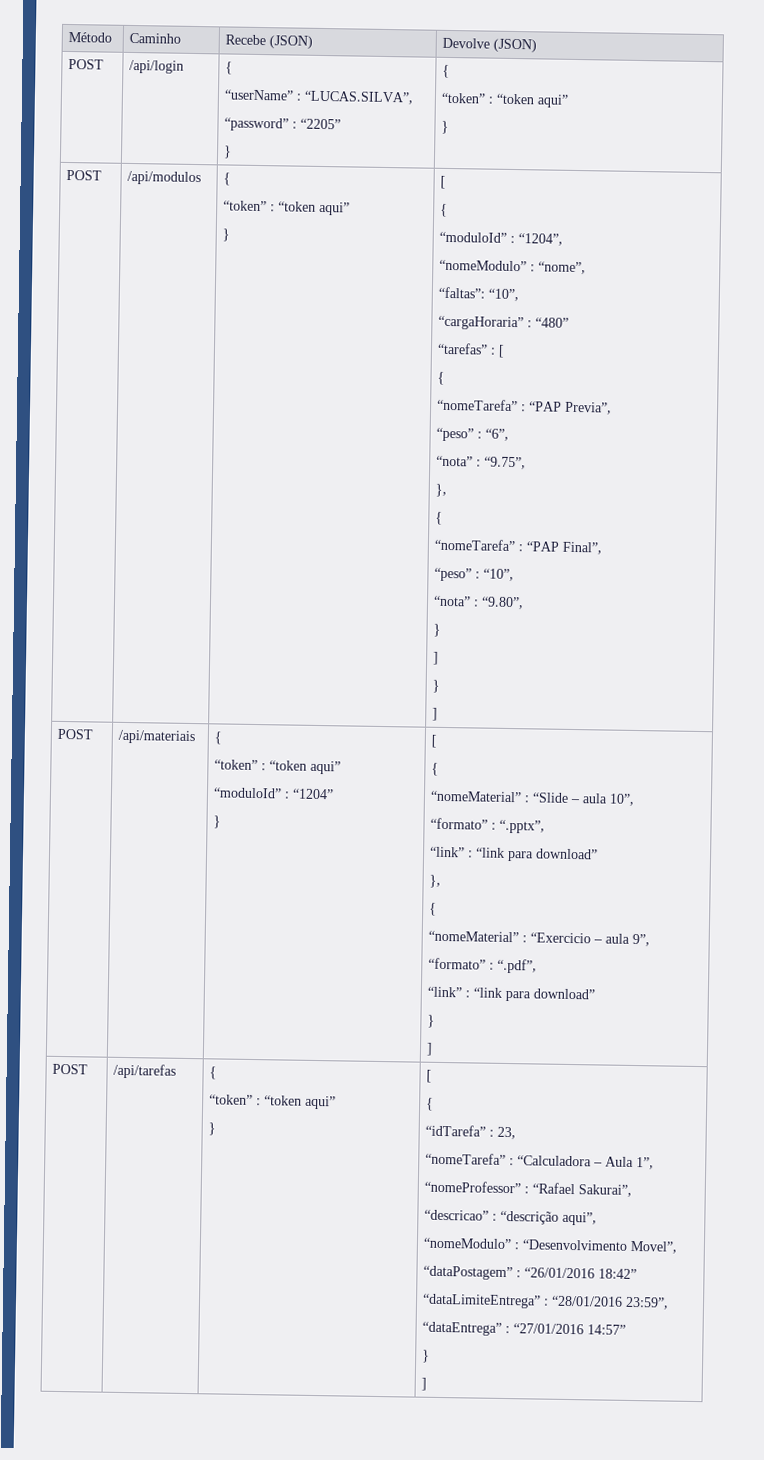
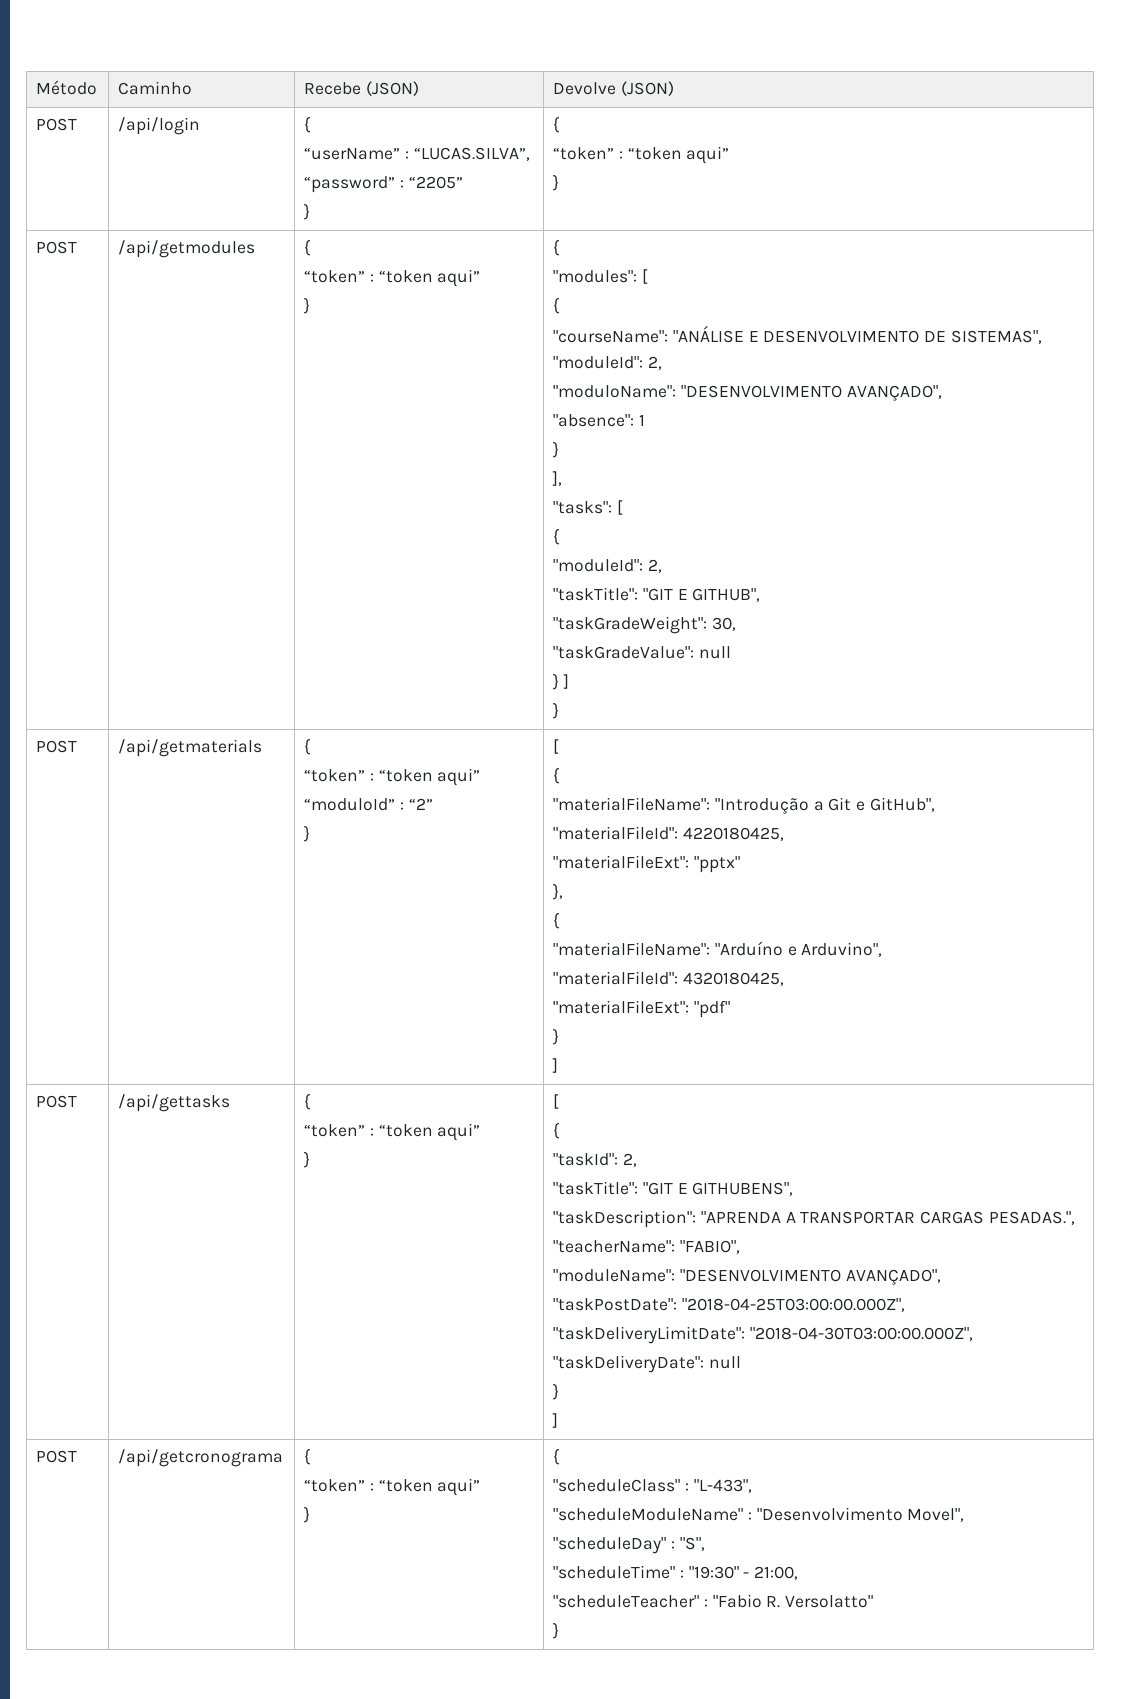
[126,170,201,186] [222,172,231,186] [222,200,350,216] [221,228,230,242] [439,175,446,189] [439,203,448,217] [438,231,563,246] [438,259,586,275] [437,286,519,302] [437,315,569,331] [436,342,505,358] [436,371,445,385] [436,398,612,415] [435,427,509,442] [435,455,526,470] [434,483,447,497] [434,511,443,525] [433,538,602,555] [433,567,514,582] [432,595,524,610] [432,623,441,637] [432,651,439,665] [431,679,440,693] [431,707,438,721] [56,728,93,740] [117,729,195,745] [213,731,222,745] [213,759,341,775] [212,787,334,800] [212,815,221,829] [430,734,437,748] [430,762,439,776] [429,790,635,806] [429,817,545,834] [429,846,598,862] [428,874,441,888] [428,902,437,916] [427,930,650,947] [427,957,537,974] [426,986,595,1002] [426,1014,435,1028] [425,1042,433,1056] [51,1063,88,1075] [112,1063,176,1079] [208,1066,217,1080] [208,1094,336,1110] [207,1122,216,1136] [425,1069,432,1083] [425,1097,434,1111] [424,1124,516,1140] [424,1152,654,1170] [423,1180,632,1197] [423,1209,597,1226] [422,1237,677,1254] [422,1265,637,1281] [421,1293,669,1310] [421,1321,626,1336] [421,1349,430,1363] [420,1377,427,1391] /api/modulos | { // “token” : “token aqui” // } | [ // { // “moduloId” : “1204”, // “nomeModulo” : “nome”, // “faltas”: “10”, // “cargaHoraria” : “480” // “tarefas” : [ // { // “nomeTarefa” : “PAP Previa”, // “peso” : “6”, // “nota” : “9.75”, // }, // { // “nomeTarefa” : “PAP Final”, // “peso” : “10”, // “nota” : “9.80”, // } // ] // } // ] // POST | /api/materiais | { // “token” : “token aqui” // “moduloId” : “1204” // } | [ // { // “nomeMaterial” : “Slide – aula 10”, // “formato” : “.pptx”, // “link” : “link para download” // }, // { // “nomeMaterial” : “Exercicio – aula 9”, // “formato” : “.pdf”, // “link” : “link para download” // } // ] // POST | /api/tarefas | { // “token” : “token aqui” // } | [ // { // “idTarefa” : 23, // “nomeTarefa” : “Calculadora – Aula 1”, // “nomeProfessor” : “Rafael Sakurai”, // “descricao” : “descrição aqui”, // “nomeModulo” : “Desenvolvimento Movel”, // “dataPostagem” : “26/01/2016 18:42” // “dataLimiteEntrega” : “28/01/2016 23:59”, // “dataEntrega” : “27/01/2016 14:57” // } // ] -> [118,240,256,258] [304,239,311,256] [304,269,481,287] [304,297,311,314] [553,239,560,256] [553,269,648,284] [553,297,560,314] [553,325,1042,344] [553,356,662,370] [553,385,942,401] [553,414,645,427] [553,441,560,458] [552,471,563,486] [553,500,623,515] [553,528,560,545] [553,559,662,573] [553,587,761,602] [553,616,736,634] [553,646,731,659] [553,673,569,690] [553,702,560,719] [36,740,78,753] [118,739,263,757] [304,738,311,755] [304,768,481,786] [304,798,433,811] [304,825,311,842] [553,739,560,754] [553,767,560,784] [553,797,935,814] [553,826,784,841] [553,855,740,873] [553,883,564,900] [553,912,560,929] [553,941,883,957] [553,971,784,986] [553,1000,730,1018] [553,1028,560,1045] [552,1058,559,1073] [36,1095,78,1108] [118,1094,231,1112] [304,1093,311,1110] [304,1123,481,1141] [304,1151,311,1168] [553,1094,560,1109] [553,1122,560,1139] [553,1153,637,1167] [553,1181,794,1196] [553,1210,1075,1228] [553,1240,740,1254] [553,1269,941,1285] [553,1298,905,1312] [553,1326,973,1344] [553,1355,741,1373] [553,1383,560,1400] [552,1413,559,1428] [36,1450,78,1463] [118,1449,284,1467] [304,1448,311,1465] [304,1478,481,1496] [304,1506,311,1523] [553,1448,560,1465] [553,1479,752,1493] [553,1507,965,1522] [553,1537,705,1554] [553,1565,798,1580] [553,1594,873,1608] [553,1622,560,1639] /api/getmodules | { // “token” : “token aqui” // } | { // "modules": [ // { // "courseName": "ANÁLISE E DESENVOLVIMENTO DE SISTEMAS", // "moduleId": 2, // "moduloName": "DESENVOLVIMENTO AVANÇADO", // "absence": 1 // } // ], // "tasks": [ // { // "moduleId": 2, // "taskTitle": "GIT E GITHUB", // "taskGradeWeight": 30, // "taskGradeValue": null // } ] // } // POST | /api/getmaterials | { // “token” : “token aqui” // “moduloId” : “2” // } | [ // { // "materialFileName": "Introdução a Git e GitHub", // "materialFileId": 4220180425, // "materialFileExt": "pptx" // }, // { // "materialFileName": "Arduíno e Arduvino", // "materialFileId": 4320180425, // "materialFileExt": "pdf" // } // ] // POST | /api/gettasks | { // “token” : “token aqui” // } | [ // { // "taskId": 2, // "taskTitle": "GIT E GITHUBENS", // "taskDescription": "APRENDA A TRANSPORTAR CARGAS PESADAS.", // "teacherName": "FABIO", // "moduleName": "DESENVOLVIMENTO AVANÇADO", // "taskPostDate": "2018-04-25T03:00:00.000Z", // "taskDeliveryLimitDate": "2018-04-30T03:00:00.000Z", // "taskDeliveryDate": null // } // ] // POST | /api/getcronograma | { // “token” : “token aqui” // } | { // "scheduleClass" : "L-433", // "scheduleModuleName" : "Desenvolvimento Movel", // "scheduleDay" : "S", // "scheduleTime" : "19:30" - 21:00, // "scheduleTeacher" : "Fabio R. Versolatto" // }

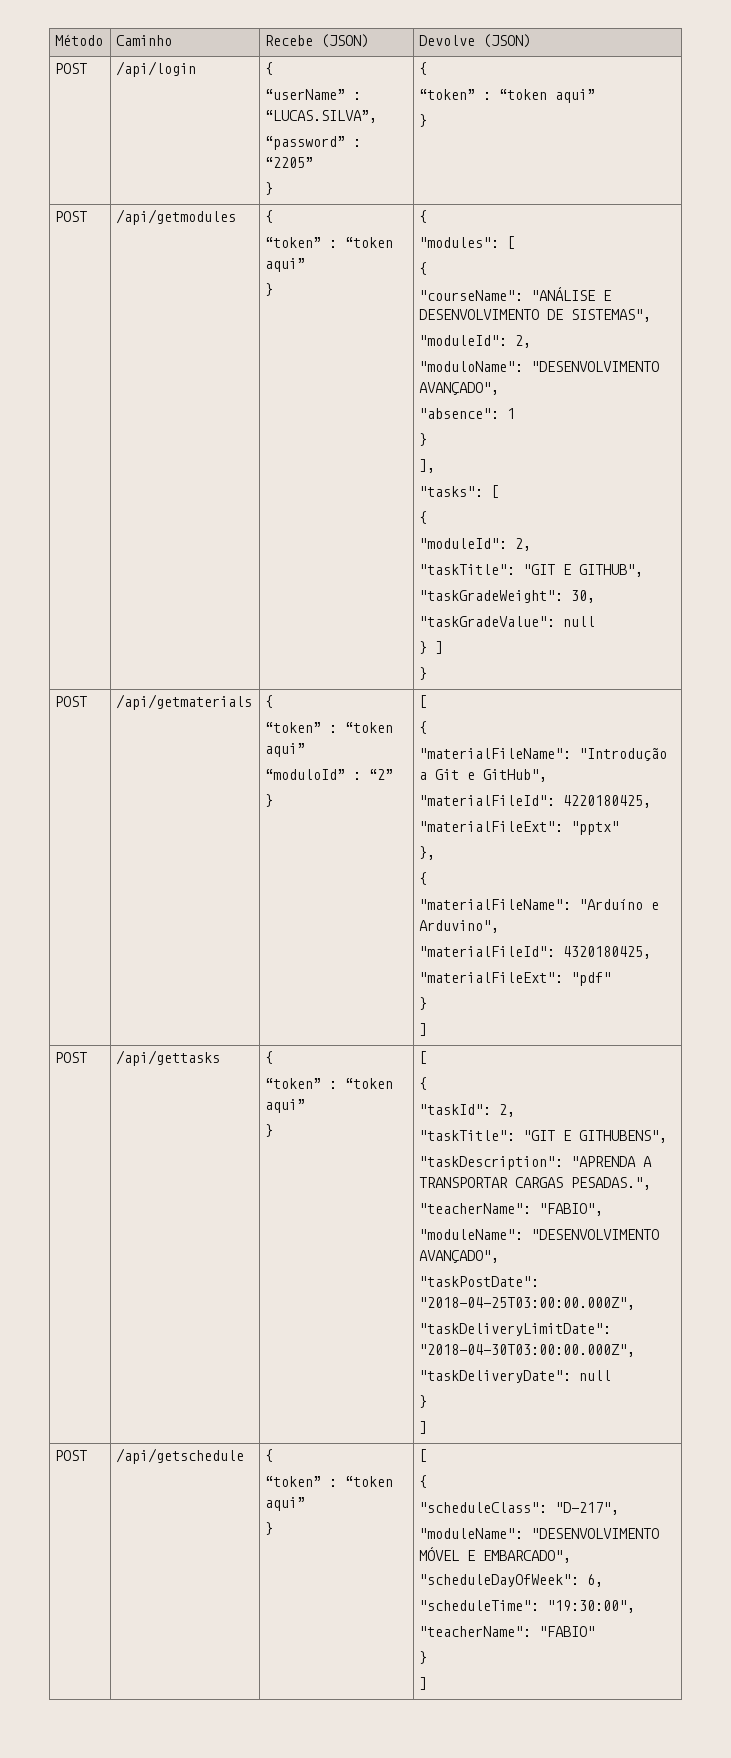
[118,1449,284,1467] [304,1448,311,1465] [304,1478,481,1496] [304,1506,311,1523] [553,1448,560,1465] [553,1479,752,1493] [553,1507,965,1522] [553,1537,705,1554] [553,1565,798,1580] [553,1594,873,1608] [553,1622,560,1639] /api/getcronograma | { // “token” : “token aqui” // } | { // "scheduleClass" : "L-433", // "scheduleModuleName" : "Desenvolvimento Movel", // "scheduleDay" : "S", // "scheduleTime" : "19:30" - 21:00, // "scheduleTeacher" : "Fabio R. Versolatto" // } -> [116,1448,245,1464] [265,1449,274,1462] [265,1476,394,1487] [265,1497,306,1511] [265,1522,274,1535] [419,1449,428,1462] [419,1475,428,1488] [419,1502,620,1515] [419,1528,660,1539] [419,1547,572,1563] [419,1574,604,1587] [419,1600,636,1613] [419,1626,596,1637] [419,1651,428,1664] [419,1677,428,1690] /api/getschedule | { // “token” : “token aqui” // } | [ // { // "scheduleClass": "D-217", // "moduleName": "DESENVOLVIMENTO MÓVEL E EMBARCADO", // "scheduleDayOfWeek": 6, // "scheduleTime": "19:30:00", // "teacherName": "FABIO" // } // ]

